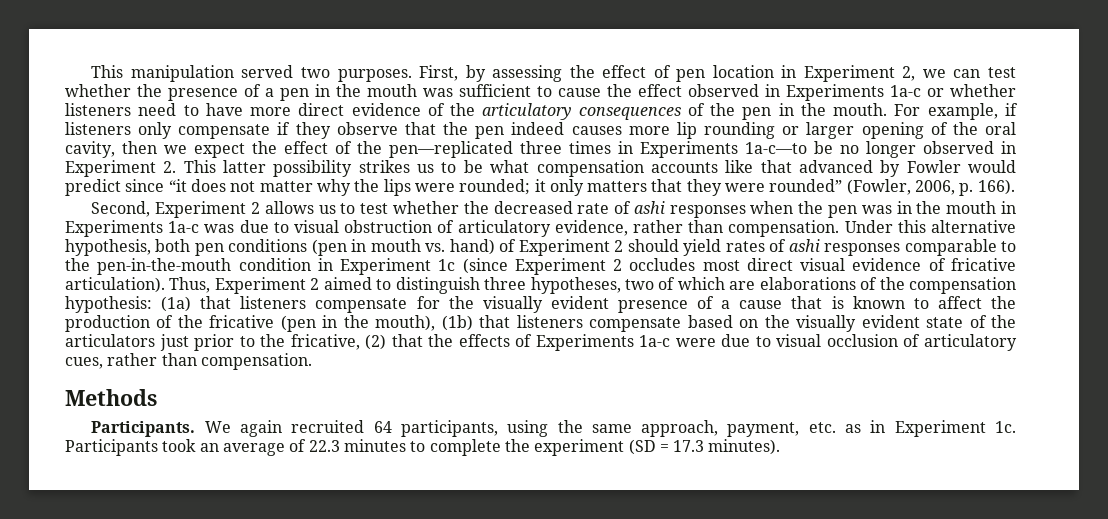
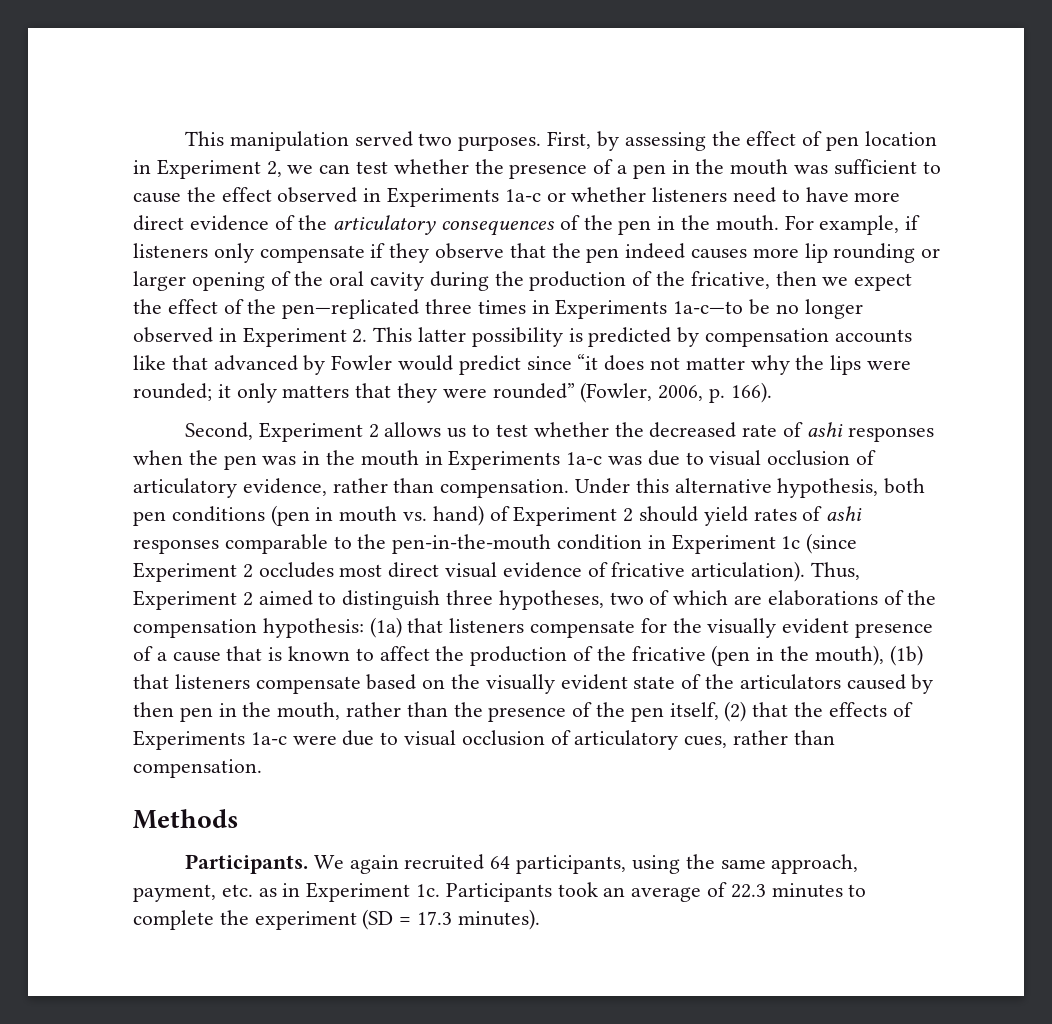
[65,141,115,158] cavity, -> [370,271,770,291] cavity during the production of the fricative,
[358,160,530,173] strikes us to be what -> [568,327,700,347] is predicted by
[344,220,433,233] obstruction -> [767,450,851,466] occlusion
[159,334,360,351] just prior to the fricative, -> [846,674,934,694] [133,702,719,722] caused by then pen in the mouth, rather than the presence of the pen itself,

